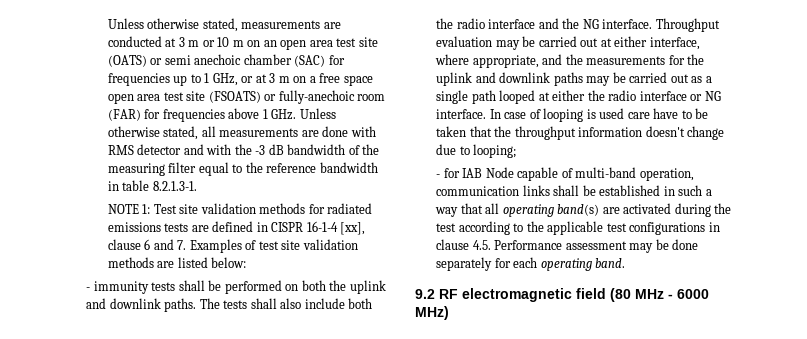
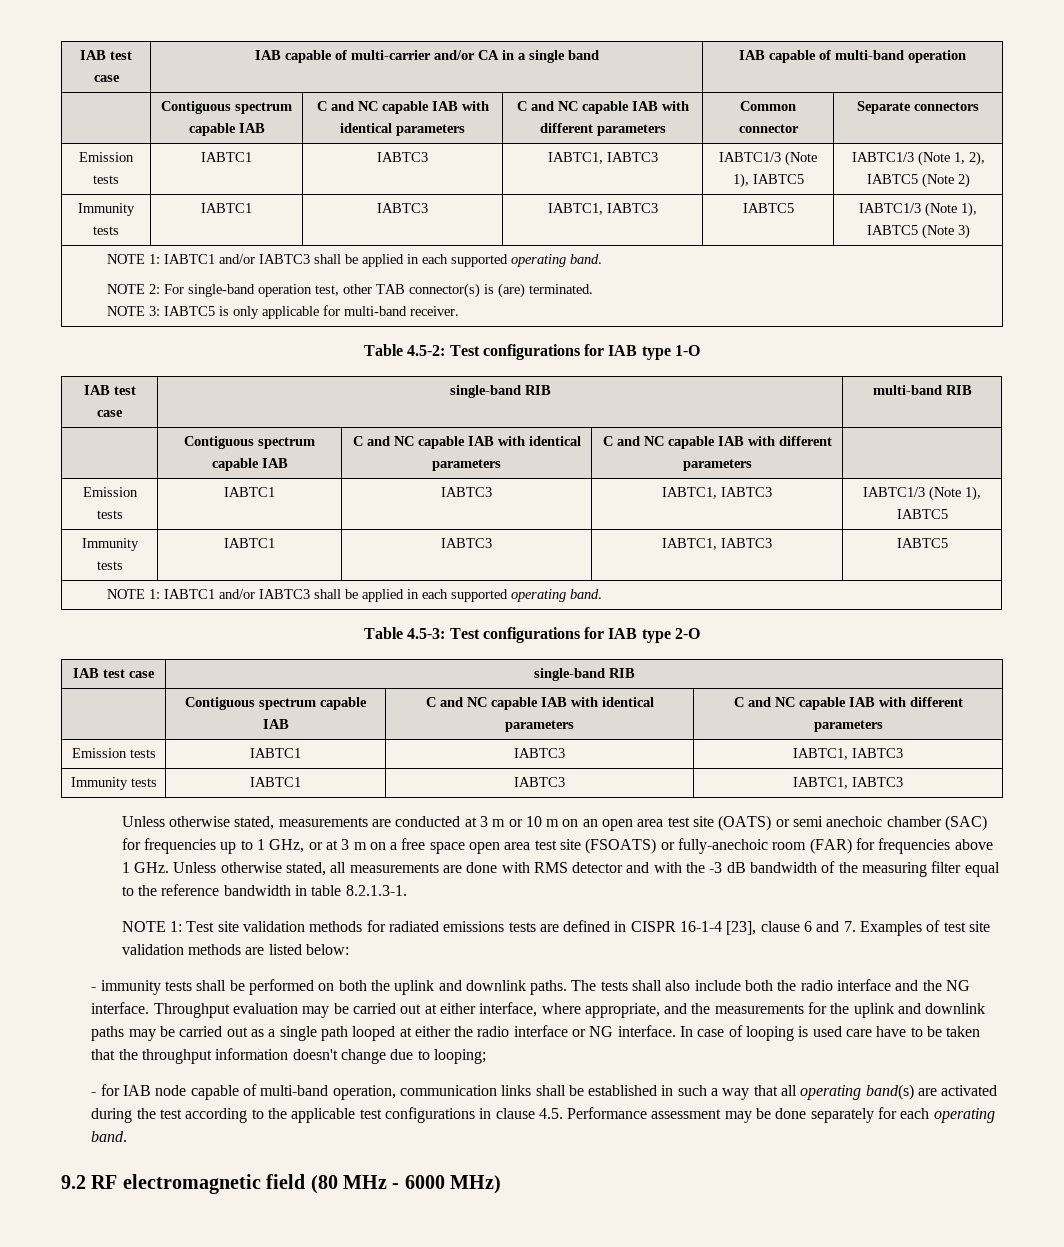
(107, 23) none -> [80,50,132,60] [93,75,120,82] [254,50,599,63] [739,50,966,63] [161,101,292,114] [188,123,265,136] [316,101,489,114] [340,123,465,136] [516,101,689,114] [539,123,666,136] [740,101,796,111] [738,124,799,133] [857,101,979,114] [79,152,134,162] [93,175,119,184] [201,152,252,162] [377,152,428,162] [547,152,658,164] [719,151,817,166] [732,173,804,188] [851,151,985,166] [866,173,970,188] [78,203,135,216] [93,226,119,235] [201,203,252,213] [377,203,428,213] [547,203,658,215] [742,203,794,213] [859,202,977,217] [866,224,970,239] [106,254,602,267] [106,283,593,298] [106,305,459,319] [363,344,701,360] [83,385,136,395] [97,410,123,417] [449,385,551,398] [872,385,972,395] [184,436,315,449] [211,458,288,471] [352,436,581,449] [432,459,501,471] [602,436,832,449] [682,459,752,471] [82,487,138,497] [96,510,123,519] [224,487,275,497] [441,487,492,497] [662,487,772,499] [863,486,981,501] [896,509,948,519] [81,538,139,551] [96,561,123,570] [224,538,275,548] [441,538,492,548] [662,538,772,550] [896,538,948,548] [106,589,602,602] [363,627,701,643] [73,668,155,678] [533,668,635,681] [185,697,367,710] [262,719,289,729] [425,697,654,710] [505,720,574,732] [733,697,963,710] [813,720,883,732] [71,748,156,758] [250,748,301,758] [514,748,565,758] [793,748,903,760] [70,777,157,790] [250,777,301,787] [514,777,565,787] [793,777,903,789] IAB test case | IAB capable of multi-carrier and/or CA in a single band | IAB capable of multi-band operation // | Contiguous spectrum capable IAB | C and NC capable IAB with identical parameters | C and NC capable IAB with different parameters | Common connector | Separate connectors // Emission tests | IABTC1 | IABTC3 | IABTC1, IABTC3 | IABTC1/3 (Note 1), IABTC5 | IABTC1/3 (Note 1, 2), IABTC5 (Note 2) // Immunity tests | IABTC1 | IABTC3 | IABTC1, IABTC3 | IABTC5 | IABTC1/3 (Note 1), IABTC5 (Note 3) // NOTE 1: IABTC1 and/or IABTC3 shall be applied in each supported operating band. // NOTE 2: For single-band operation test, other TAB connector(s) is (are) terminated. // NOTE 3: IABTC5 is only applicable for multi-band receiver. // Table 4.5-2: Test configurations for IAB type 1-O // IAB test case | single-band RIB | multi-band RIB // | Contiguous spectrum capable IAB | C and NC capable IAB with identical parameters | C and NC capable IAB with different parameters | // Emission tests | IABTC1 | IABTC3 | IABTC1, IABTC3 | IABTC1/3 (Note 1), IABTC5 // Immunity tests | IABTC1 | IABTC3 | IABTC1, IABTC3 | IABTC5 // NOTE 1: IABTC1 and/or IABTC3 shall be applied in each supported operating band. // Table 4.5-3: Test configurations for IAB type 2-O // IAB test case | single-band RIB // | Contiguous spectrum capable IAB | C and NC capable IAB with identical parameters | C and NC capable IAB with different parameters // Emission tests | IABTC1 | IABTC3 | IABTC1, IABTC3 // Immunity tests | IABTC1 | IABTC3 | IABTC1, IABTC3 //
[340,222,366,235] [xx], -> [726,921,757,935] [23],
[485,167,514,178] Node -> [155,1085,187,1096] node

